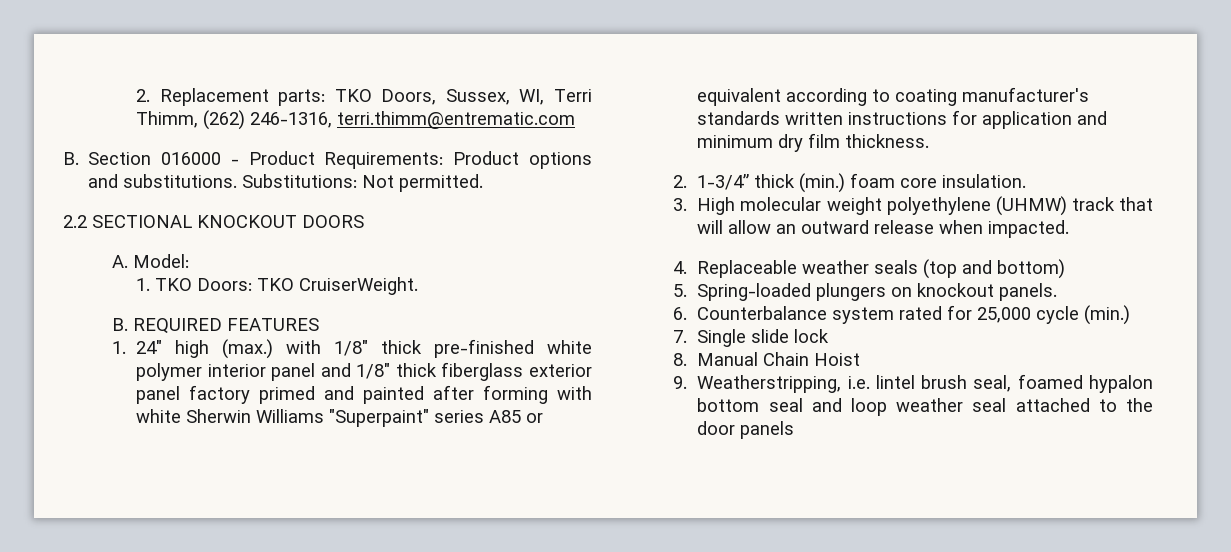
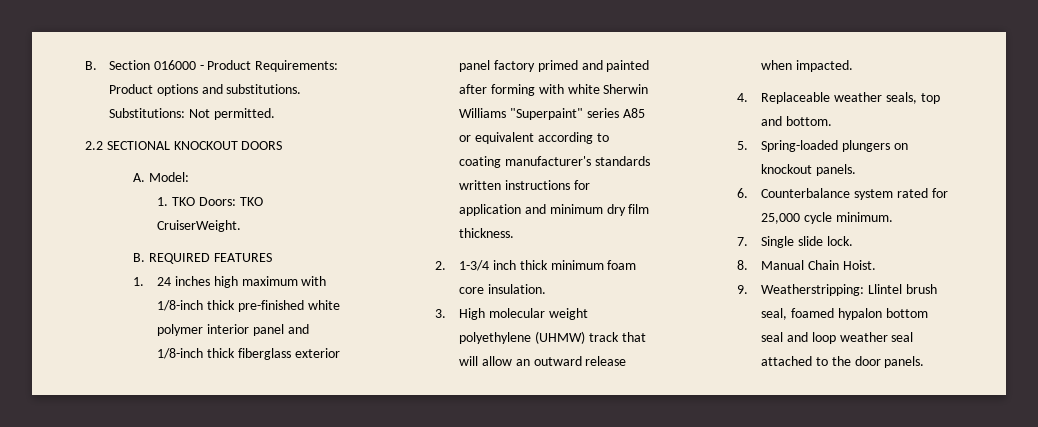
[136,88,593,106] [136,110,576,130] 2. Replacement parts: TKO Doors, Sussex, WI, Terri Thimm, (262) 246-1316, terri.thimm@entrematic.com // -> (85, 65) none
[136,339,369,359] 24" high (max.) with 1/8" -> [157,276,327,288] [157,300,204,311] 24 inches high maximum with 1/8-inch
[356,363,391,379] 1/8" -> [157,348,204,359] 1/8-inch
[697,173,846,193] 1-3/4” thick (min.) -> [459,260,604,271] 1-3/4 inch thick minimum
[874,259,1066,279] seals (top and bottom) -> [885,92,940,104] [761,116,833,126] seals, top and bottom.
[1084,305,1131,325] (min.) -> [835,212,893,222] minimum.
[794,329,830,343] lock -> [826,236,853,246] lock.
[814,353,861,366] Hoist -> [842,260,876,270] Hoist.
[697,375,915,393] Weatherstripping, i.e. lintel -> [761,284,903,296] Weatherstripping: Llintel
[740,421,795,439] panels -> [884,356,925,368] panels.

